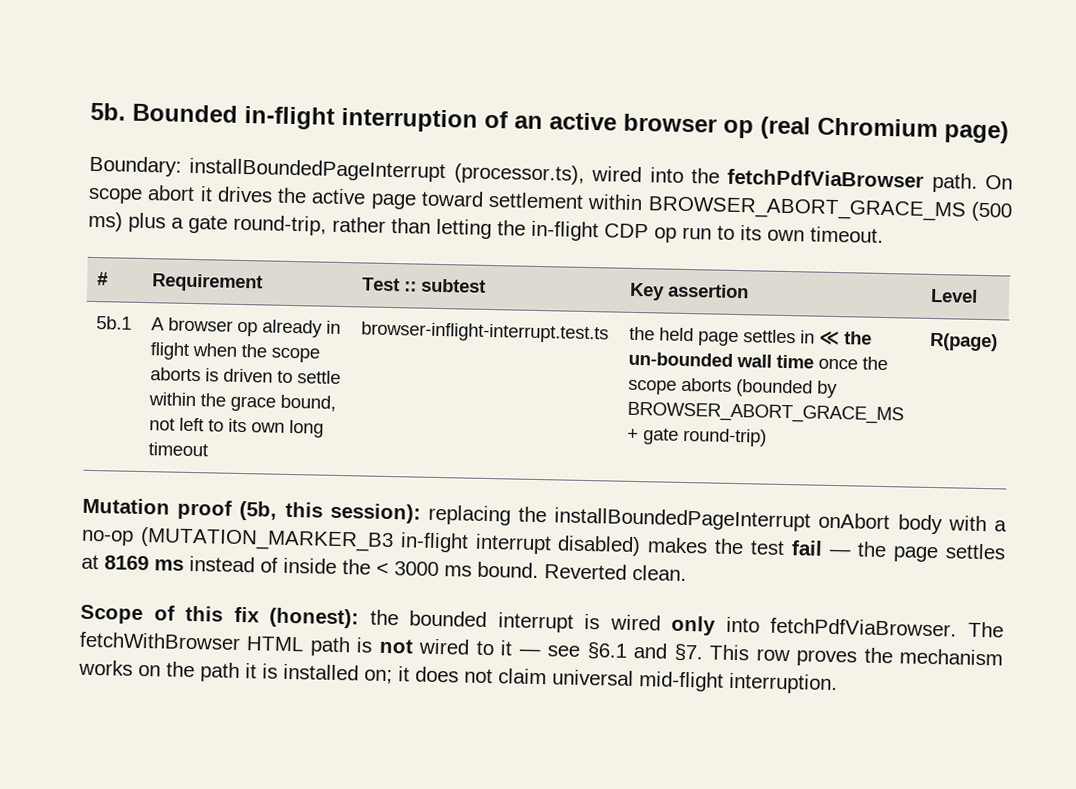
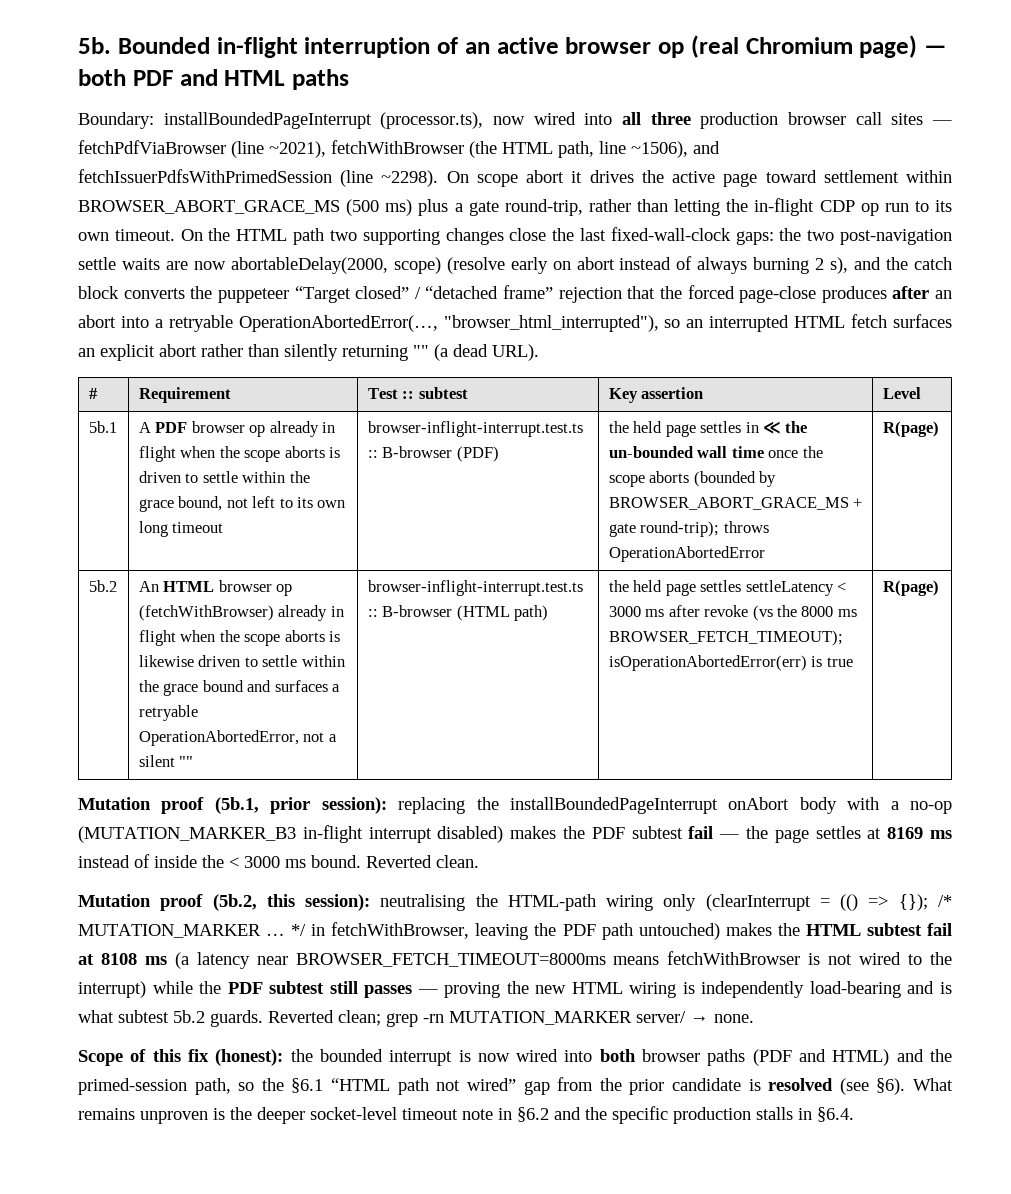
(1009, 132) none -> [924,45,947,54] [78,69,349,90] — both PDF and HTML paths
[591,166,978,193] wired into the fetchPdfViaBrowser path. -> [493,112,952,129] [78,140,720,158] [78,169,439,187] now wired into all three production browser call sites — fetchPdfViaBrowser (line ~2021), fetchWithBrowser (the HTML path, line ~1506), and fetchIssuerPdfsWithPrimedSession (line ~2298).
(884, 234) none -> [180,227,952,245] [78,256,953,274] [78,285,952,303] [78,314,952,332] [78,344,539,361] On the HTML path two supporting changes close the last fixed-wall-clock gaps: the two post-navigation settle waits are now abortableDelay(2000, scope) (resolve early on abort instead of always burning 2 s), and the catch block converts the puppeteer “Target closed” / “detached frame” rejection that the forced page-close produces after an abort into a retryable OperationAbortedError(…, "browser_html_interrupted"), so an interrupted HTML fetch surfaces an explicit abort rather than silently returning "" (a dead URL).
(165, 324) none -> [155,422,188,433] PDF
(609, 332) none -> [367,446,499,462] :: B-browser (PDF)
[682,427,767,447] round-trip) -> [640,521,769,537] [608,546,765,562] [882,421,939,437] [88,580,117,592] [138,580,293,596] [138,605,344,621] [138,630,340,646] [138,655,345,667] [138,680,340,696] [138,705,198,721] [138,730,337,746] [138,755,194,767] [367,580,583,596] [367,605,549,621] [608,580,846,596] [608,605,857,621] [608,630,843,646] [608,655,853,671] round-trip); throws OperationAbortedError | R(page) // 5b.2 | An HTML browser op (fetchWithBrowser) already in flight when the scope aborts is likewise driven to settle within the grace bound and surfaces a retryable OperationAbortedError, not a silent "" | browser-inflight-interrupt.test.ts :: B-browser (HTML path) | the held page settles settleLatency < 3000 ms after revoke (vs the 8000 ms BROWSER_FETCH_TIMEOUT); isOperationAbortedError(err) is true
[239,500,323,521] (5b, this -> [214,797,311,814] (5b.1, prior
[749,540,785,556] test -> [591,826,683,839] PDF subtest
(687, 573) none -> [78,894,952,911] [78,922,952,940] [78,951,952,969] [78,981,952,998] [78,1010,754,1027] // Mutation proof (5b.2, this session): neutralising the HTML-path wiring only (clearInterrupt = (() => {}); /* MUTATION_MARKER … */ in fetchWithBrowser, leaving the PDF path untouched) makes the HTML subtest fail at 8108 ms (a latency near BROWSER_FETCH_TIMEOUT=8000ms means fetchWithBrowser is not wired to the interrupt) while the PDF subtest still passes — proving the new HTML wiring is independently load-bearing and is what subtest 5b.2 guards. Reverted clean; grep -rn MUTATION_MARKER server/ → none.
[609,614,1005,638] [79,631,1004,667] [78,659,838,695] wired only into fetchPdfViaBrowser. The fetchWithBrowser HTML path is not wired to it — see §6.1 and §7. This row proves the mechanism works on the path it is installed on; it does not claim universal mid-flight interruption. -> [477,1049,952,1066] [78,1077,953,1095] [78,1106,854,1124] now wired into both browser paths (PDF and HTML) and the primed-session path, so the §6.1 “HTML path not wired” gap from the prior candidate is resolved (see §6). What remains unproven is the deeper socket-level timeout note in §6.2 and the specific production stalls in §6.4.

